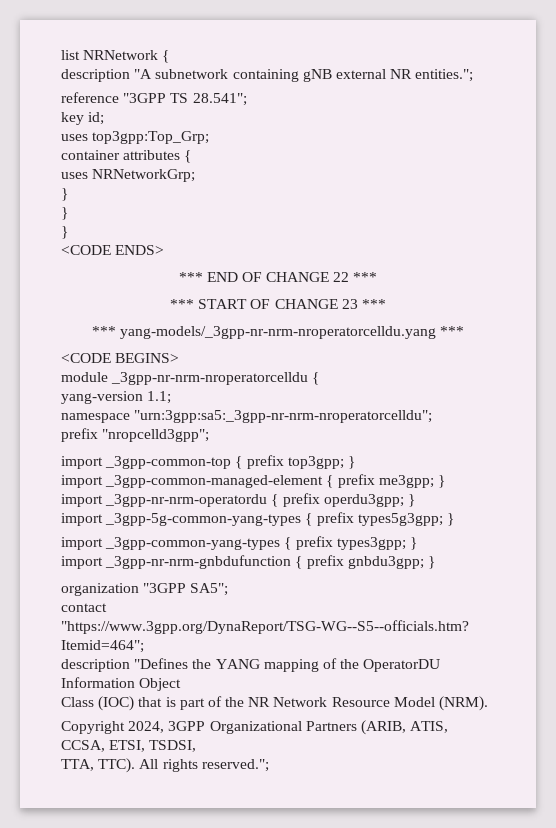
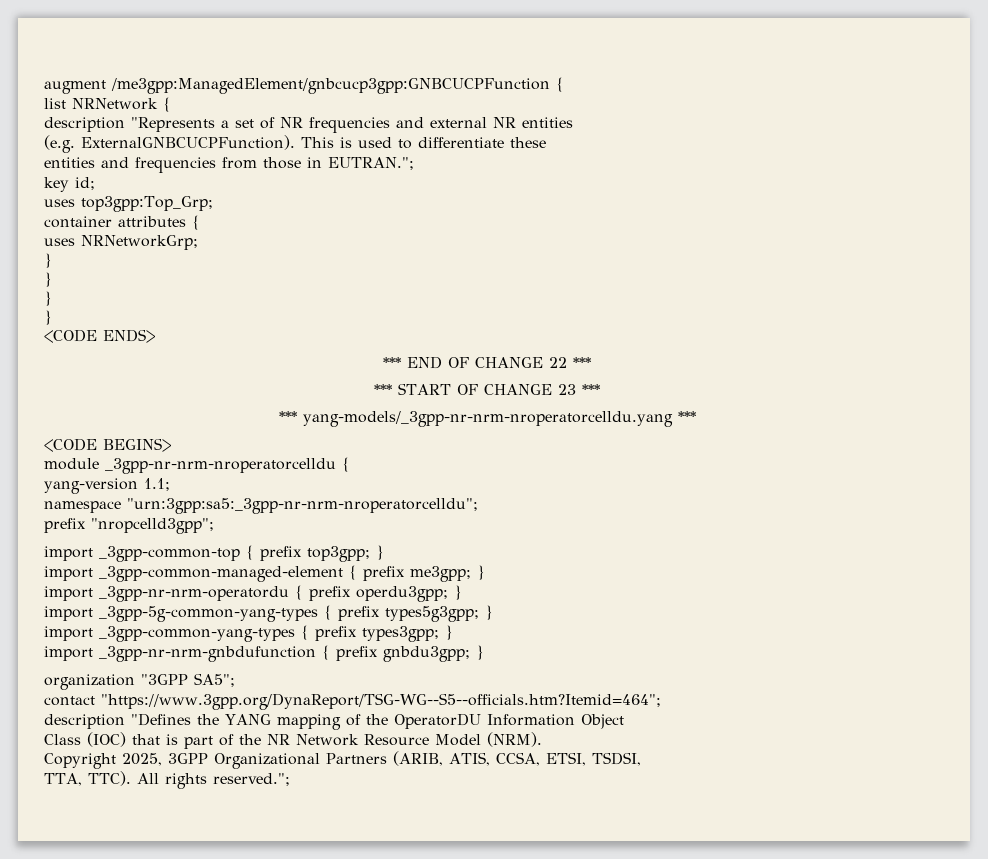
(61, 55) none -> [44,77,564,94] augment /me3gpp:ManagedElement/gnbcucp3gpp:GNBCUCPFunction { //
[134,69,474,82] [61,92,247,106] "A subnetwork containing gNB external NR entities."; // reference "3GPP TS 28.541"; -> [131,117,573,133] [44,135,546,153] [44,157,414,173] "Represents a set of NR frequencies and external NR entities // (e.g. ExternalGNBCUCPFunction). This is used to differentiate these // entities and frequencies from those in EUTRAN.";
(68, 232) none -> [44,310,52,325] // }
[128,721,165,733] 2024, -> [122,753,162,766] 2025,

